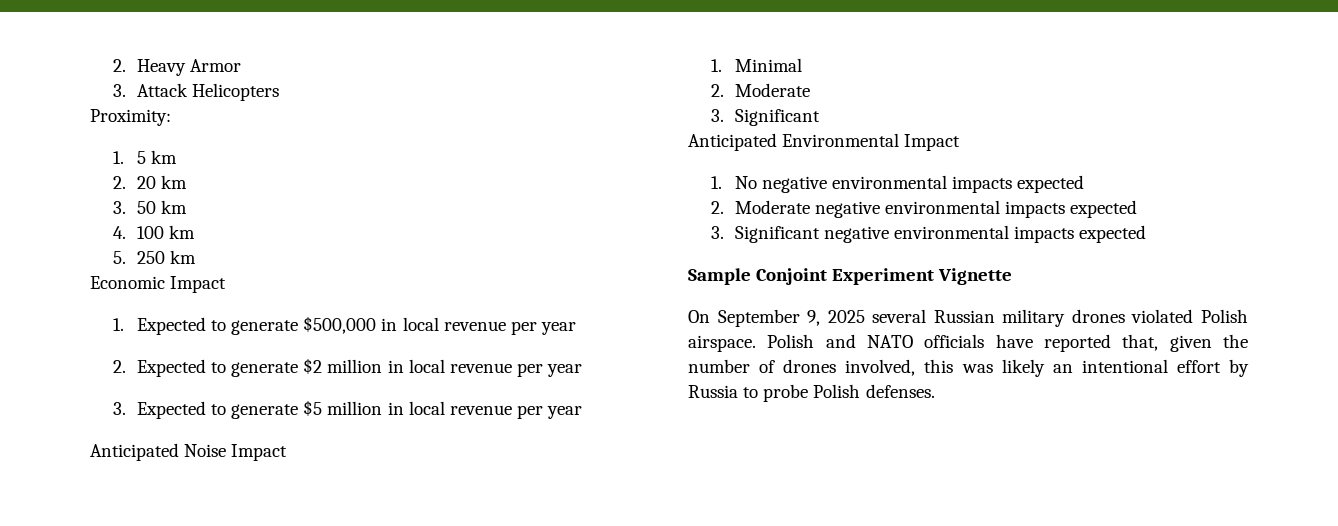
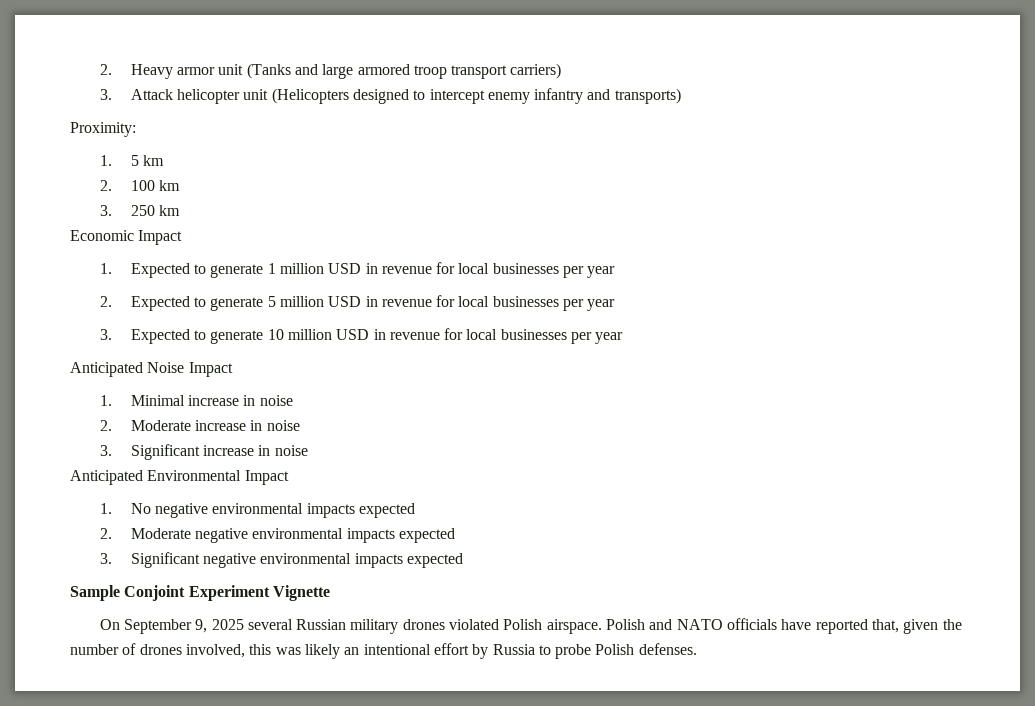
[190,59,242,72] [113,83,280,101] [90,109,171,126] [113,150,178,164] [113,175,188,189] [113,200,188,214] [113,226,127,239] Armor // 3. Attack Helicopters // Proximity: // 1. 5 km // 2. 20 km // 3. 50 km // 4. -> [176,63,562,79] [100,88,681,104] [70,122,136,137] [100,155,164,166] [100,180,113,191] armor unit (Tanks and large armored troop transport carriers) // 3. Attack helicopter unit (Helicopters designed to intercept enemy infantry and transports) // Proximity: // 1. 5 km // 2.
[113,251,127,264] 5. -> [100,205,113,216] 3.
[303,316,506,334] $500,000 in local revenue -> [267,262,559,274] 1 million USD in revenue for local businesses
[303,358,512,374] $2 million in local revenue -> [267,295,559,307] 5 million USD in revenue for local businesses
[303,400,512,416] $5 million in local revenue -> [267,328,567,340] 10 million USD in revenue for local businesses
[711,83,810,97] [711,109,820,126] // 2. Moderate // 3. Significant -> [187,395,293,406] [100,420,300,431] [100,444,308,460] increase in noise // 2. Moderate increase in noise // 3. Significant increase in noise

